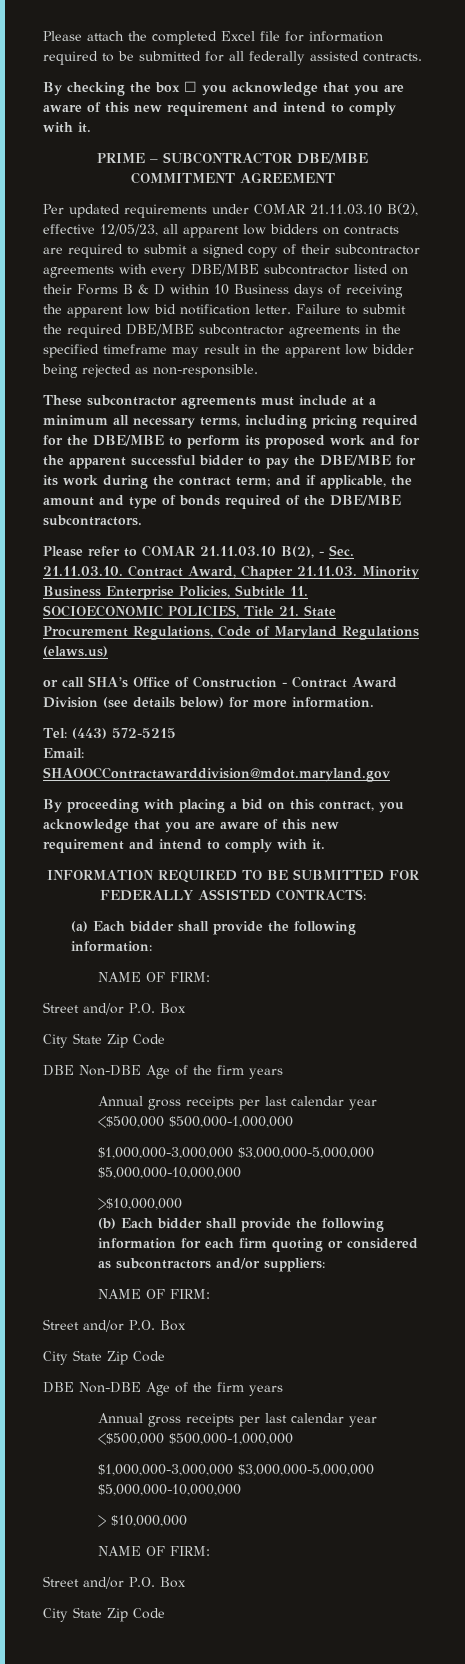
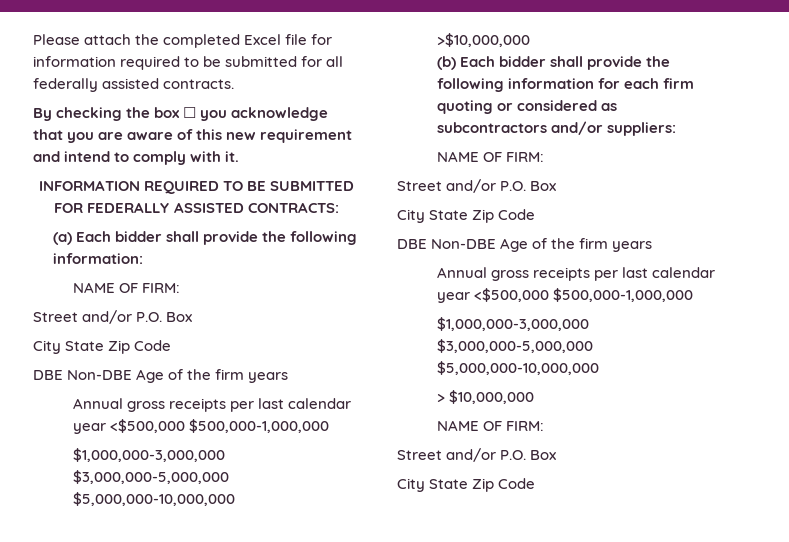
[97,152,368,164] [130,172,335,184] [43,203,418,218] [43,224,399,238] [43,244,420,258] [43,264,408,278] [43,284,403,298] [43,304,406,318] [43,324,401,338] [43,344,414,358] [42,364,258,378] [43,395,376,409] [43,415,418,429] [43,435,420,449] [43,455,416,469] [43,475,412,489] [43,495,401,509] [43,515,142,526] [43,545,354,558] [43,565,419,580] [43,585,308,600] [43,605,336,618] [43,625,419,640] [43,646,108,657] [43,676,397,688] [43,697,374,708] [43,728,176,739] [43,748,84,758] [43,767,390,782] [43,799,404,813] [43,819,339,833] [43,839,325,853] // PRIME – SUBCONTRACTOR DBE/MBE COMMITMENT AGREEMENT // Per updated requirements under COMAR 21.11.03.10 B(2), effective 12/05/23, all apparent low bidders on contracts are required to submit a signed copy of their subcontractor agreements with every DBE/MBE subcontractor listed on their Forms B & D within 10 Business days of receiving the apparent low bid notification letter. Failure to submit the required DBE/MBE subcontractor agreements in the specified timeframe may result in the apparent low bidder being rejected as non-responsible. // These subcontractor agreements must include at a minimum all necessary terms, including pricing required for the DBE/MBE to perform its proposed work and for the apparent successful bidder to pay the DBE/MBE for its work during the contract term; and if applicable, the amount and type of bonds required of the DBE/MBE subcontractors. // Please refer to COMAR 21.11.03.10 B(2), - Sec. 21.11.03.10. Contract Award, Chapter 21.11.03. Minority Business Enterprise Policies, Subtitle 11. SOCIOECONOMIC POLICIES, Title 21. State Procurement Regulations, Code of Maryland Regulations (elaws.us) // or call SHA’s Office of Construction - Contract Award Division (see details below) for more information. // Tel: (443) 572-5215 // Email: SHAOOCContractawarddivision@mdot.maryland.gov // By proceeding with placing a bid on this contract, you acknowledge that you are aware of this new requirement and intend to comply with it. -> (240, 156) none

